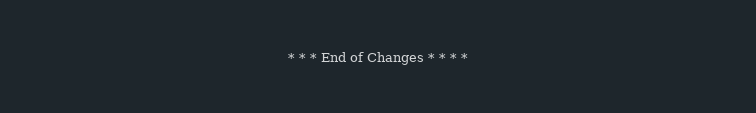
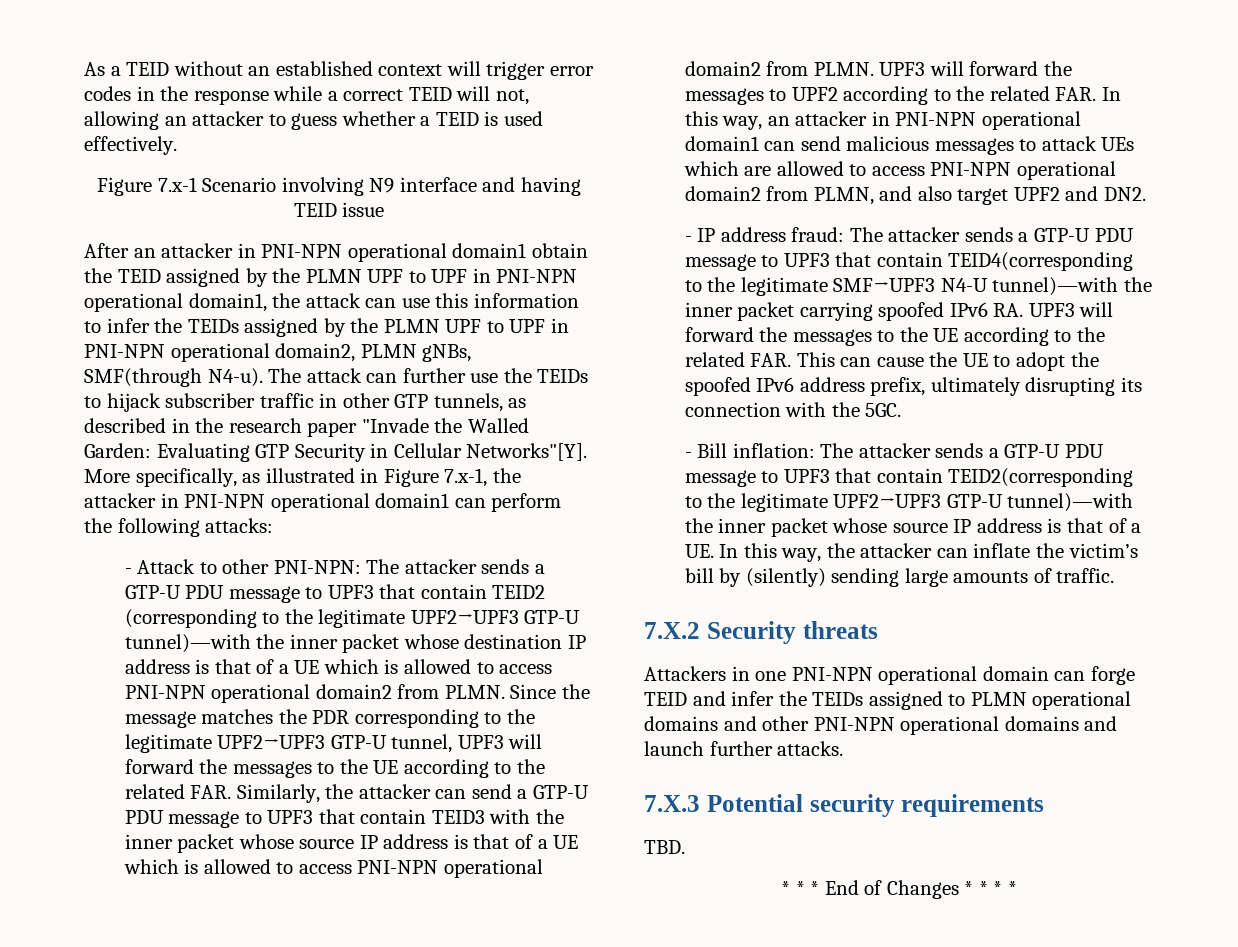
(288, 57) none -> [84,61,594,80] [84,86,529,105] [84,111,543,130] [84,136,177,155] [97,177,581,196] [293,202,385,217] [84,243,588,262] [84,268,578,287] [84,293,579,312] [84,318,569,337] [84,343,472,362] [84,368,589,387] [84,393,527,412] [84,418,529,437] [84,443,588,462] [84,468,521,487] [84,493,562,512] [84,518,274,537] [124,559,545,574] [124,584,546,603] [124,609,581,628] [124,634,586,653] [124,659,553,674] [124,684,590,703] [124,709,535,728] [124,734,543,753] [124,759,545,778] [124,784,589,803] [124,809,564,828] [124,834,579,853] [123,859,543,878] [684,61,1072,76] [684,86,1121,105] [684,111,1081,130] [684,136,1135,155] [683,161,1116,180] [684,186,1146,205] [684,227,1134,242] [684,252,1134,271] [684,277,1152,296] [684,302,1114,321] [684,327,1105,346] [684,352,1099,371] [684,377,1142,396] [684,402,902,417] [684,443,1104,458] [684,468,1134,487] [684,493,1134,512] [684,518,1142,537] [684,543,1138,562] [684,568,1115,587] [644,621,878,644] [644,666,1135,685] [644,691,1132,710] [644,716,1118,735] [644,741,844,756] [644,794,1045,817] [644,840,685,854] As a TEID without an established context will trigger error codes in the response while a correct TEID will not, allowing an attacker to guess whether a TEID is used effectively. // Figure 7.x-1 Scenario involving N9 interface and having TEID issue // After an attacker in PNI-NPN operational domain1 obtain the TEID assigned by the PLMN UPF to UPF in PNI-NPN operational domain1, the attack can use this information to infer the TEIDs assigned by the PLMN UPF to UPF in PNI-NPN operational domain2, PLMN gNBs, SMF(through N4-u). The attack can further use the TEIDs to hijack subscriber traffic in other GTP tunnels, as described in the research paper "Invade the Walled Garden: Evaluating GTP Security in Cellular Networks"[Y]. More specifically, as illustrated in Figure 7.x-1, the attacker in PNI-NPN operational domain1 can perform the following attacks: // - Attack to other PNI-NPN: The attacker sends a GTP-U PDU message to UPF3 that contain TEID2 (corresponding to the legitimate UPF2→UPF3 GTP-U tunnel)—with the inner packet whose destination IP address is that of a UE which is allowed to access PNI-NPN operational domain2 from PLMN. Since the message matches the PDR corresponding to the legitimate UPF2→UPF3 GTP-U tunnel, UPF3 will forward the messages to the UE according to the related FAR. Similarly, the attacker can send a GTP-U PDU message to UPF3 that contain TEID3 with the inner packet whose source IP address is that of a UE which is allowed to access PNI-NPN operational domain2 from PLMN. UPF3 will forward the messages to UPF2 according to the related FAR. In this way, an attacker in PNI-NPN operational domain1 can send malicious messages to attack UEs which are allowed to access PNI-NPN operational domain2 from PLMN, and also target UPF2 and DN2. // - IP address fraud: The attacker sends a GTP-U PDU message to UPF3 that contain TEID4(corresponding to the legitimate SMF→UPF3 N4-U tunnel)—with the inner packet carrying spoofed IPv6 RA. UPF3 will forward the messages to the UE according to the related FAR. This can cause the UE to adopt the spoofed IPv6 address prefix, ultimately disrupting its connection with the 5GC. // - Bill inflation: The attacker sends a GTP-U PDU message to UPF3 that contain TEID2(corresponding to the legitimate UPF2→UPF3 GTP-U tunnel)—with the inner packet whose source IP address is that of a UE. In this way, the attacker can inflate the victim’s bill by (silently) sending large amounts of traffic. // 7.X.2 Security threats // Attackers in one PNI-NPN operational domain can forge TEID and infer the TEIDs assigned to PLMN operational domains and other PNI-NPN operational domains and launch further attacks. // 7.X.3 Potential security requirements // TBD. //

